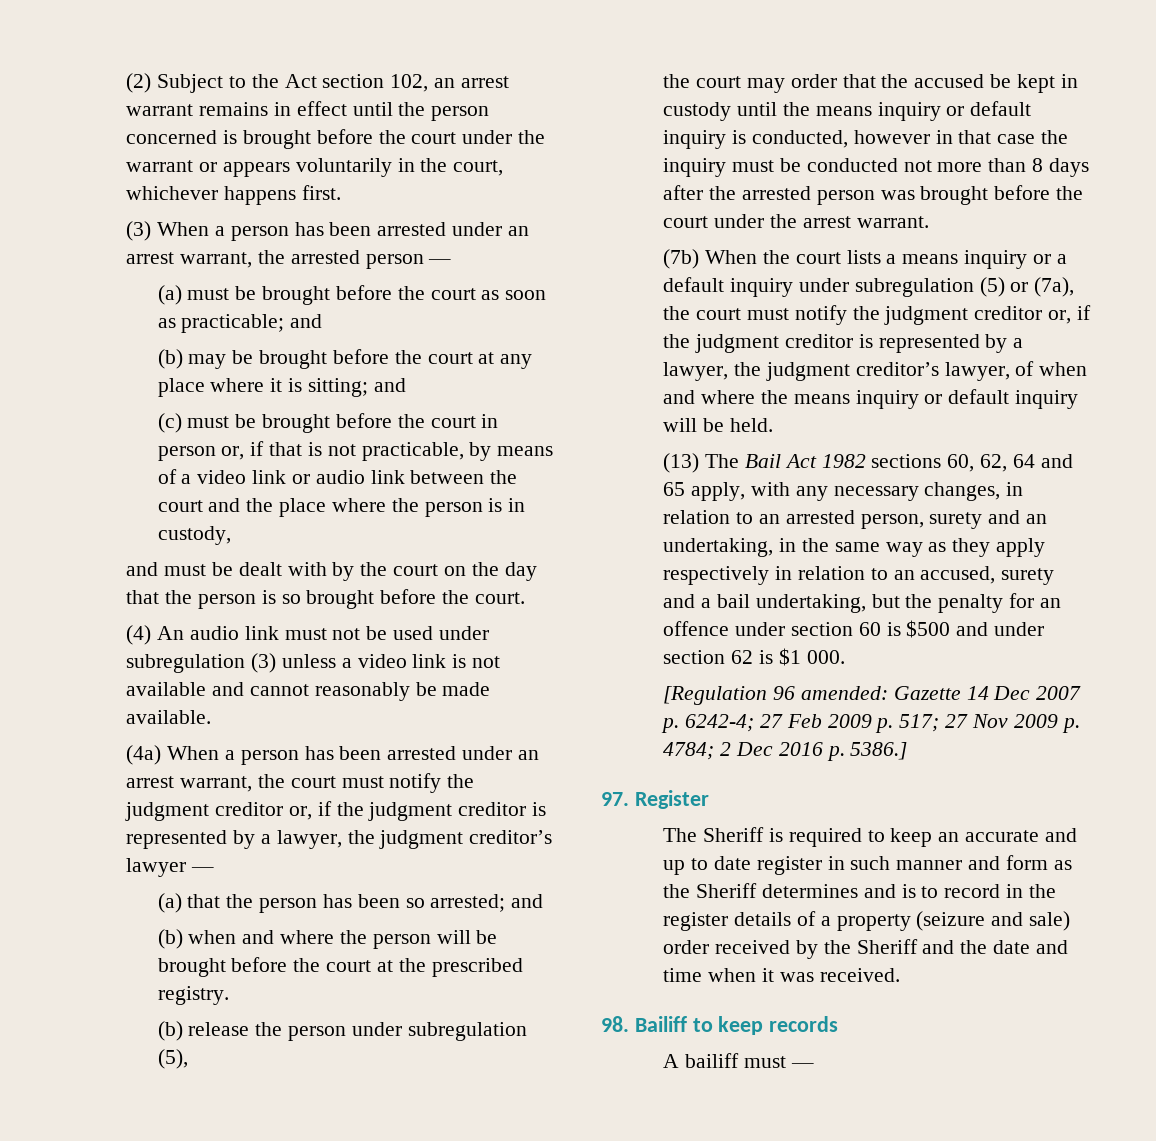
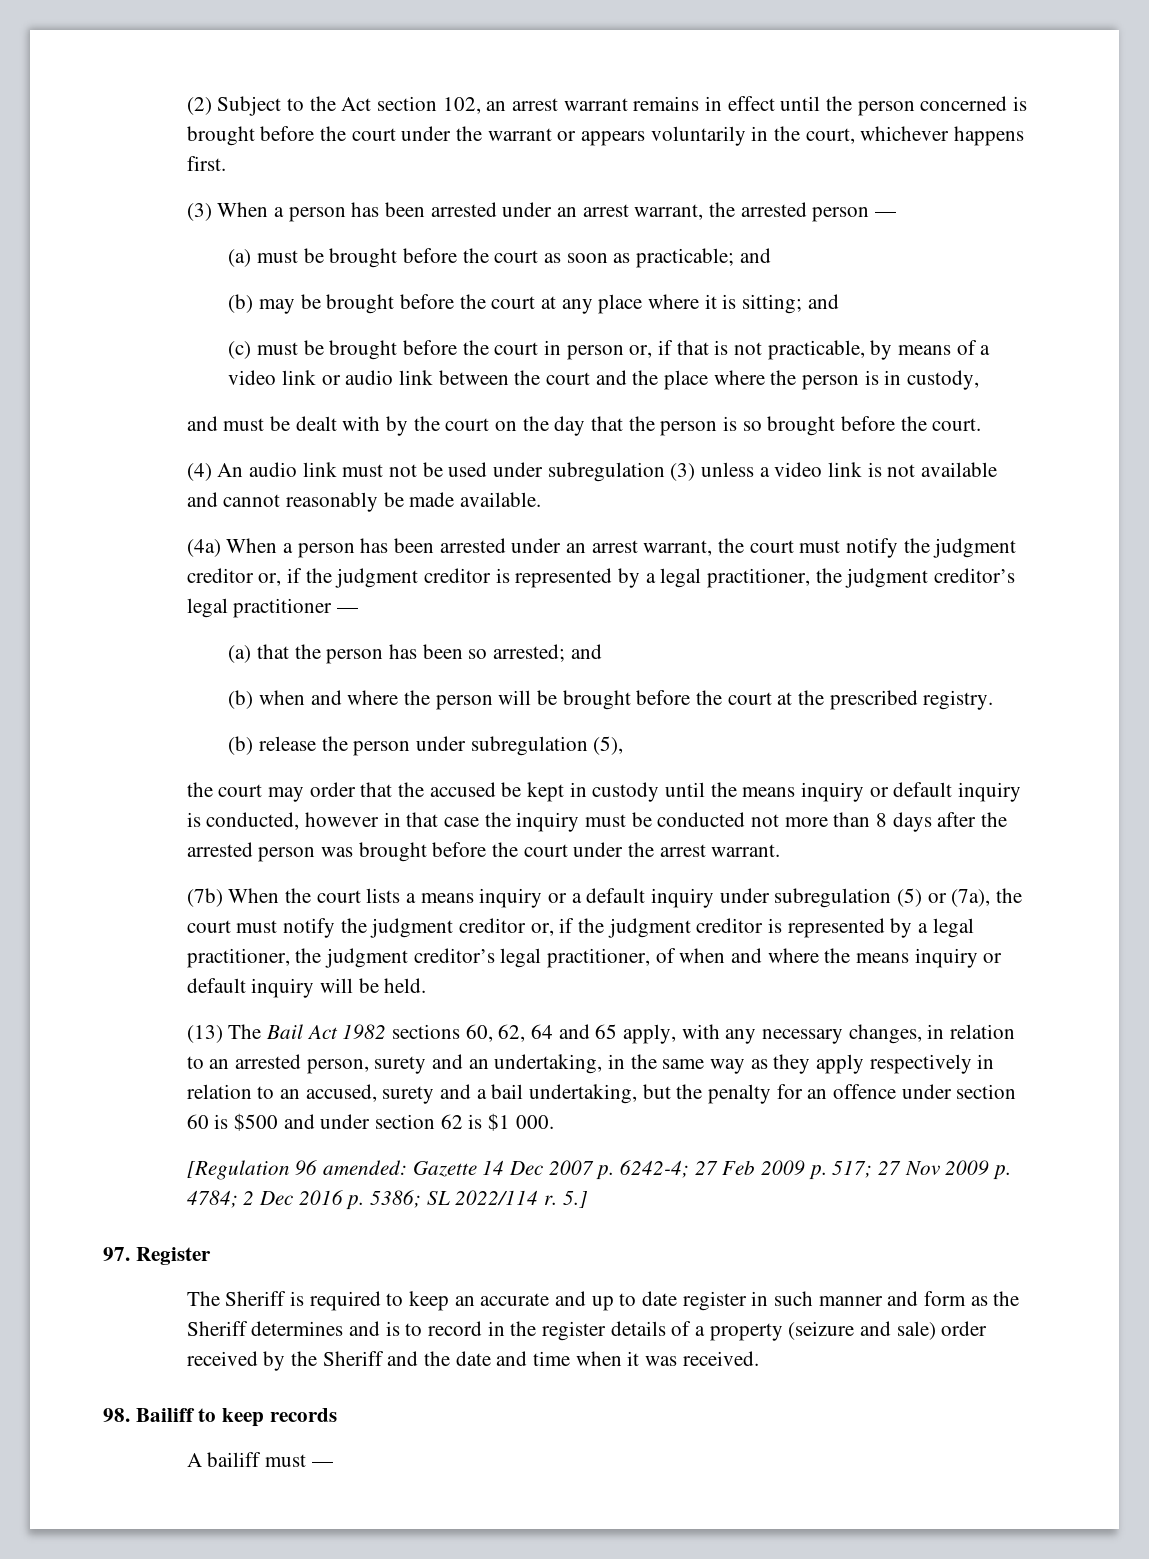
[276,830,553,849] [126,858,187,877] lawyer, the judgment creditor’s lawyer -> [660,568,1015,588] [186,598,333,618] legal practitioner, the judgment creditor’s legal practitioner
[663,362,1010,381] lawyer, the judgment creditor’s lawyer, -> [932,918,974,938] [186,948,650,968] legal practitioner, the judgment creditor’s legal practitioner,
[850,742,908,760] 5386.] -> [369,1190,588,1208] 5386; SL 2022/114 r. 5.]

